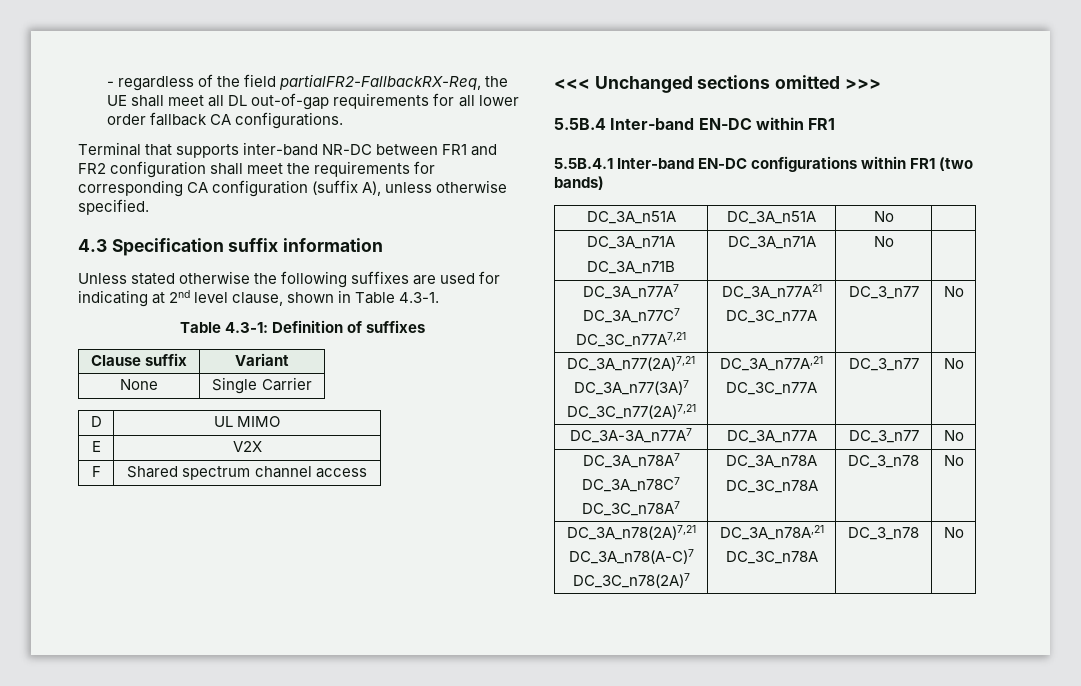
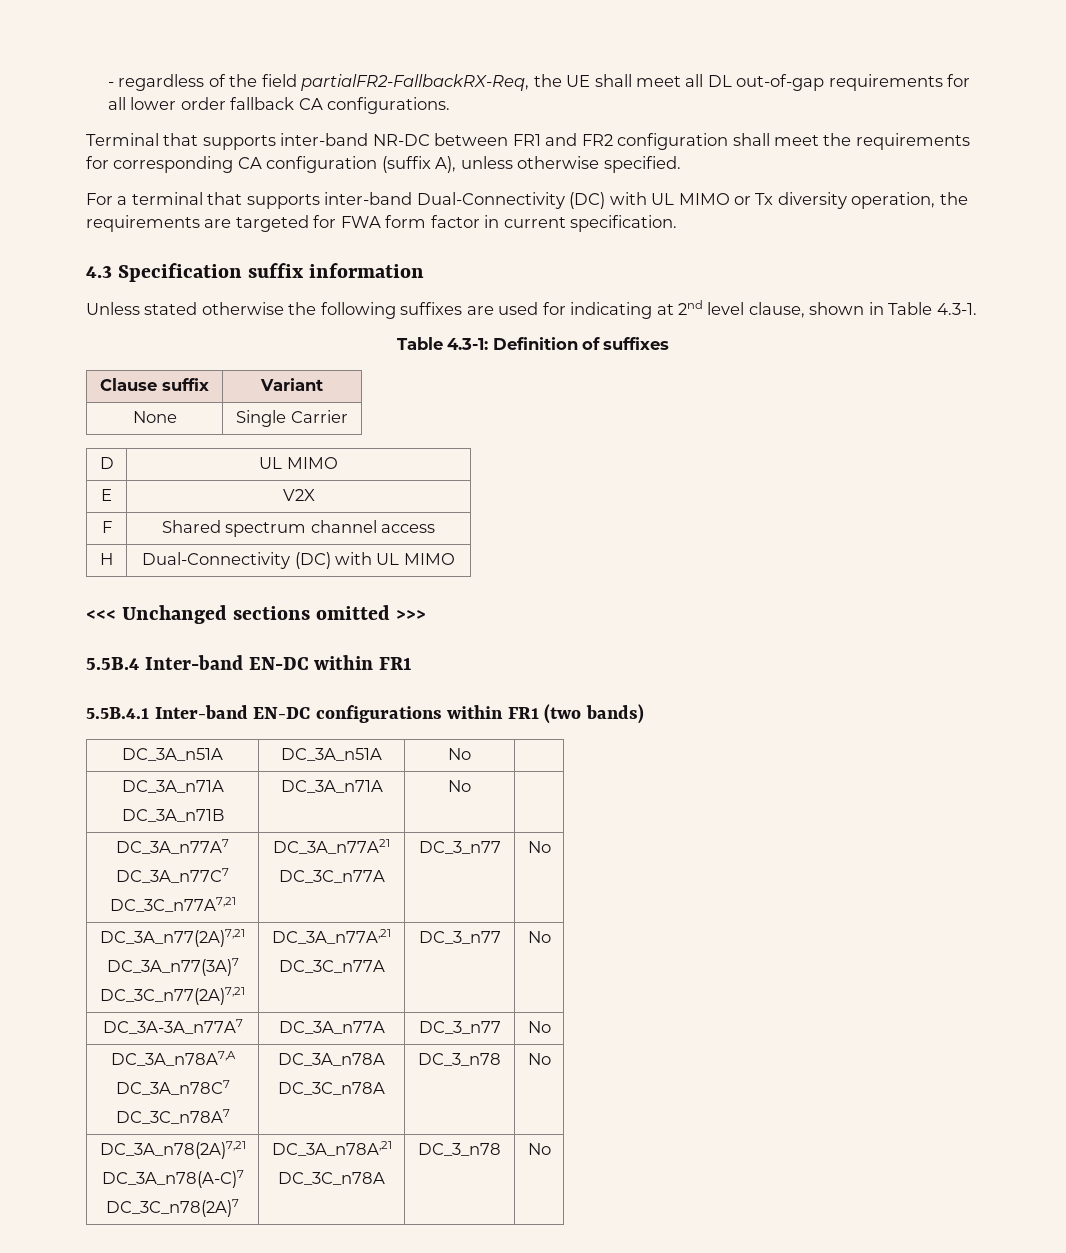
(149, 207) none -> [86,192,968,209] [86,215,678,232] // For a terminal that supports inter-band Dual-Connectivity (DC) with UL MIMO or Tx diversity operation, the requirements are targeted for FWA form factor in current specification.
(367, 473) none -> [100,553,113,565] [142,552,455,569] // H | Dual-Connectivity (DC) with UL MIMO
[582,453,680,468] DC_3A_n78A7 -> [110,1051,236,1066] DC_3A_n78A7,A

